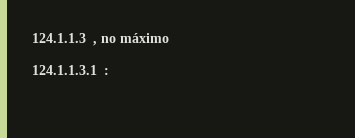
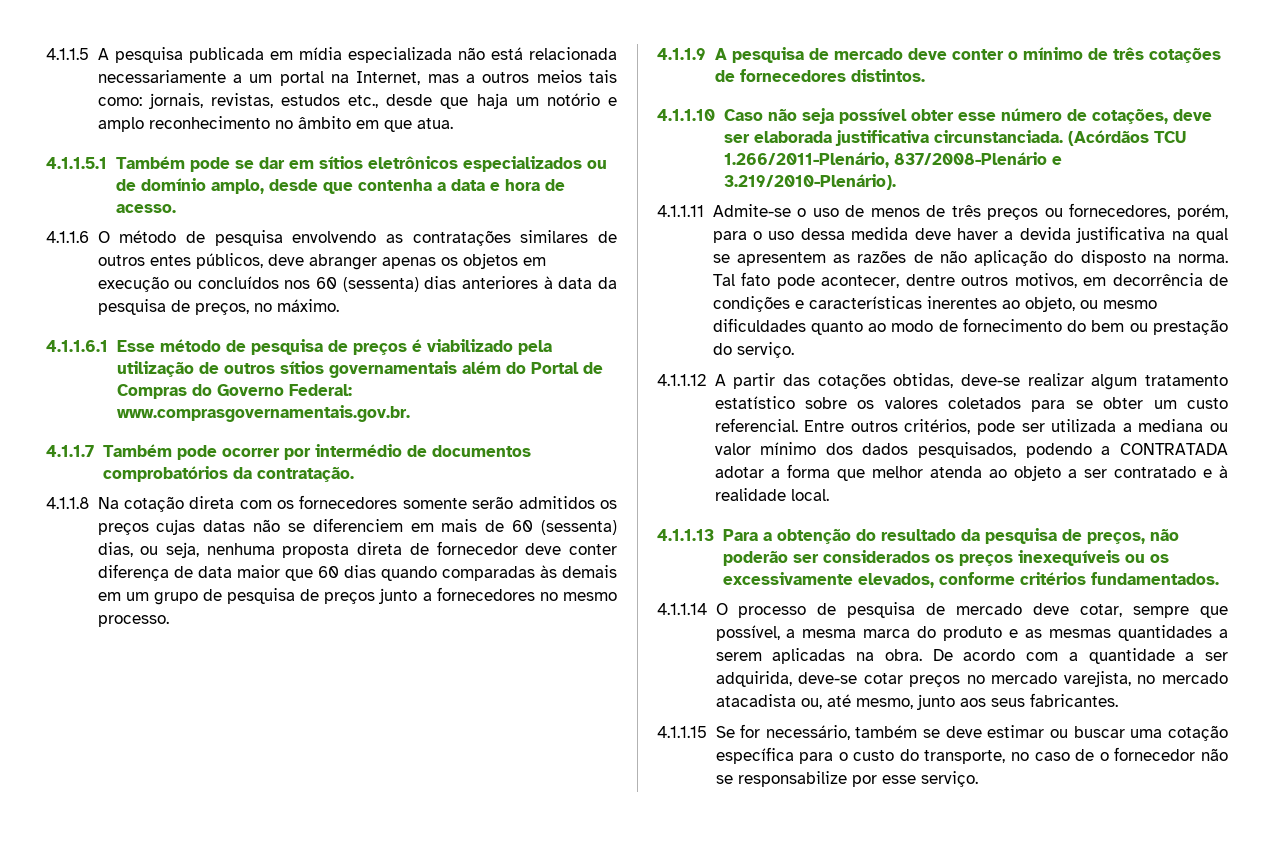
[32,33,169,46] [32,65,109,75] 124.1.1.3 , no máximo // 124.1.1.3.1 : -> [46,47,617,63] [97,70,618,86] [97,93,617,109] [97,116,453,132] [46,156,607,172] [115,178,565,194] [115,204,176,213] [46,230,617,246] [97,253,546,270] [97,276,617,292] [97,299,339,315] [46,339,552,355] [116,361,603,378] [116,384,352,399] [116,405,410,422] [46,444,531,460] [102,466,354,482] [46,495,618,512] [97,518,618,535] [97,541,617,558] [97,564,618,581] [97,587,617,605] [97,615,169,627] [657,47,1221,63] [714,69,925,82] [657,108,1212,124] [723,130,1186,146] [723,152,1062,168] [723,174,896,190] [657,203,1228,220] [712,226,1228,243] [712,250,1228,266] [712,272,1228,289] [712,296,1157,312] [712,318,1228,335] [712,342,794,358] [657,373,1228,390] [714,396,1228,412] [714,418,1228,435] [714,442,1228,458] [714,464,1228,481] [714,488,829,501] [657,528,1179,544] [722,550,1169,566] [722,572,1219,588] [657,602,1228,618] [715,625,1228,641] [715,648,1228,664] [715,671,1228,687] [715,693,1118,710] [657,724,1228,741] [715,747,1228,764] [715,771,978,787] 4.1.1.5 A pesquisa publicada em mídia especializada não está relacionada necessariamente a um portal na Internet, mas a outros meios tais como: jornais, revistas, estudos etc., desde que haja um notório e amplo reconhecimento no âmbito em que atua. // 4.1.1.5.1 Também pode se dar em sítios eletrônicos especializados ou de domínio amplo, desde que contenha a data e hora de acesso. // 4.1.1.6 O método de pesquisa envolvendo as contratações similares de outros entes públicos, deve abranger apenas os objetos em execução ou concluídos nos 60 (sessenta) dias anteriores à data da pesquisa de preços, no máximo. // 4.1.1.6.1 Esse método de pesquisa de preços é viabilizado pela utilização de outros sítios governamentais além do Portal de Compras do Governo Federal: www.comprasgovernamentais.gov.br. // 4.1.1.7 Também pode ocorrer por intermédio de documentos comprobatórios da contratação. // 4.1.1.8 Na cotação direta com os fornecedores somente serão admitidos os preços cujas datas não se diferenciem em mais de 60 (sessenta) dias, ou seja, nenhuma proposta direta de fornecedor deve conter diferença de data maior que 60 dias quando comparadas às demais em um grupo de pesquisa de preços junto a fornecedores no mesmo processo. // 4.1.1.9 A pesquisa de mercado deve conter o mínimo de três cotações de fornecedores distintos. // 4.1.1.10 Caso não seja possível obter esse número de cotações, deve ser elaborada justificativa circunstanciada. (Acórdãos TCU 1.266/2011-Plenário, 837/2008-Plenário e 3.219/2010-Plenário). // 4.1.1.11 Admite-se o uso de menos de três preços ou fornecedores, porém, para o uso dessa medida deve haver a devida justificativa na qual se apresentem as razões de não aplicação do disposto na norma. Tal fato pode acontecer, dentre outros motivos, em decorrência de condições e características inerentes ao objeto, ou mesmo dificuldades quanto ao modo de fornecimento do bem ou prestação do serviço. // 4.1.1.12 A partir das cotações obtidas, deve-se realizar algum tratamento estatístico sobre os valores coletados para se obter um custo referencial. Entre outros critérios, pode ser utilizada a mediana ou valor mínimo dos dados pesquisados, podendo a CONTRATADA adotar a forma que melhor atenda ao objeto a ser contratado e à realidade local. // 4.1.1.13 Para a obtenção do resultado da pesquisa de preços, não poderão ser considerados os preços inexequíveis ou os excessivamente elevados, conforme critérios fundamentados. // 4.1.1.14 O processo de pesquisa de mercado deve cotar, sempre que possível, a mesma marca do produto e as mesmas quantidades a serem aplicadas na obra. De acordo com a quantidade a ser adquirida, deve-se cotar preços no mercado varejista, no mercado atacadista ou, até mesmo, junto aos seus fabricantes. // 4.1.1.15 Se for necessário, também se deve estimar ou buscar uma cotação específica para o custo do transporte, no caso de o fornecedor não se responsabilize por esse serviço.

